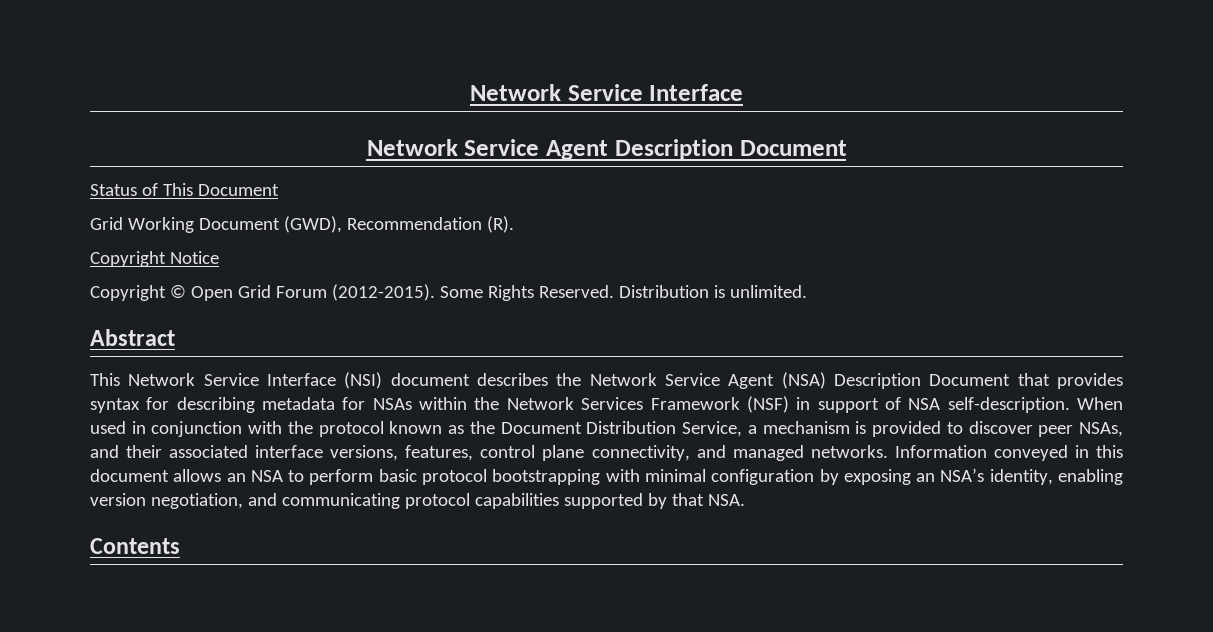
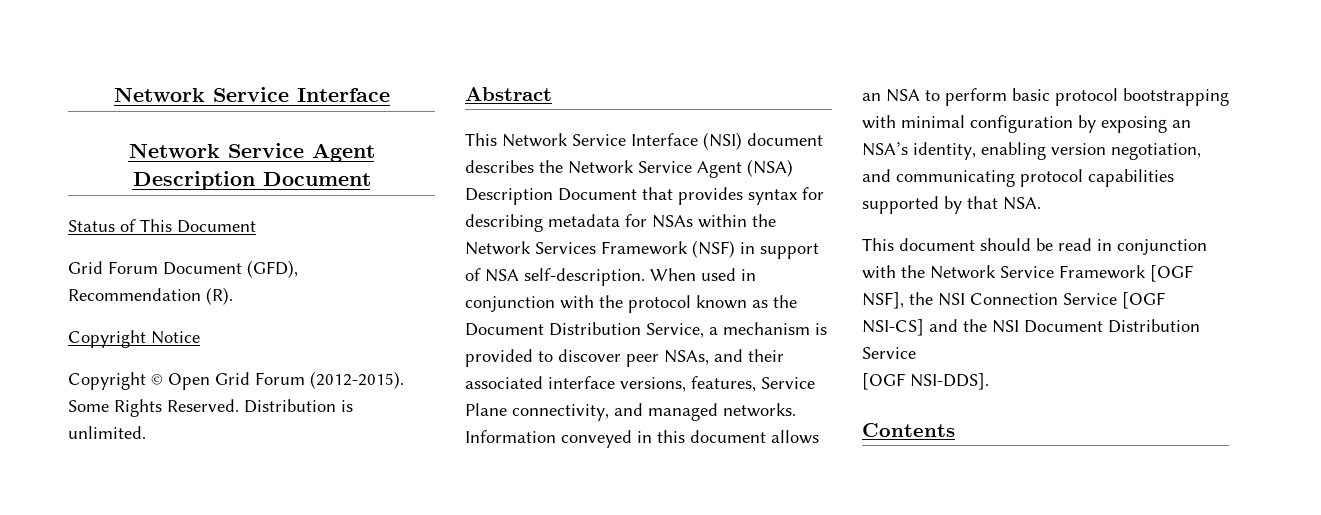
[127,216,342,233] Working Document (GWD), -> [108,260,298,278] Forum Document (GFD),
[480,445,585,461] control plane -> [761,377,815,389] [465,403,507,416] Service Plane
(745, 500) none -> [862,238,1207,255] [862,265,1193,282] [862,292,1165,309] [862,319,1200,336] [862,347,916,359] [862,373,989,390] // This document should be read in conjunction with the Network Service Framework [OGF NSF], the NSI Connection Service [OGF NSI-CS] and the NSI Document Distribution Service // [OGF NSI-DDS].

